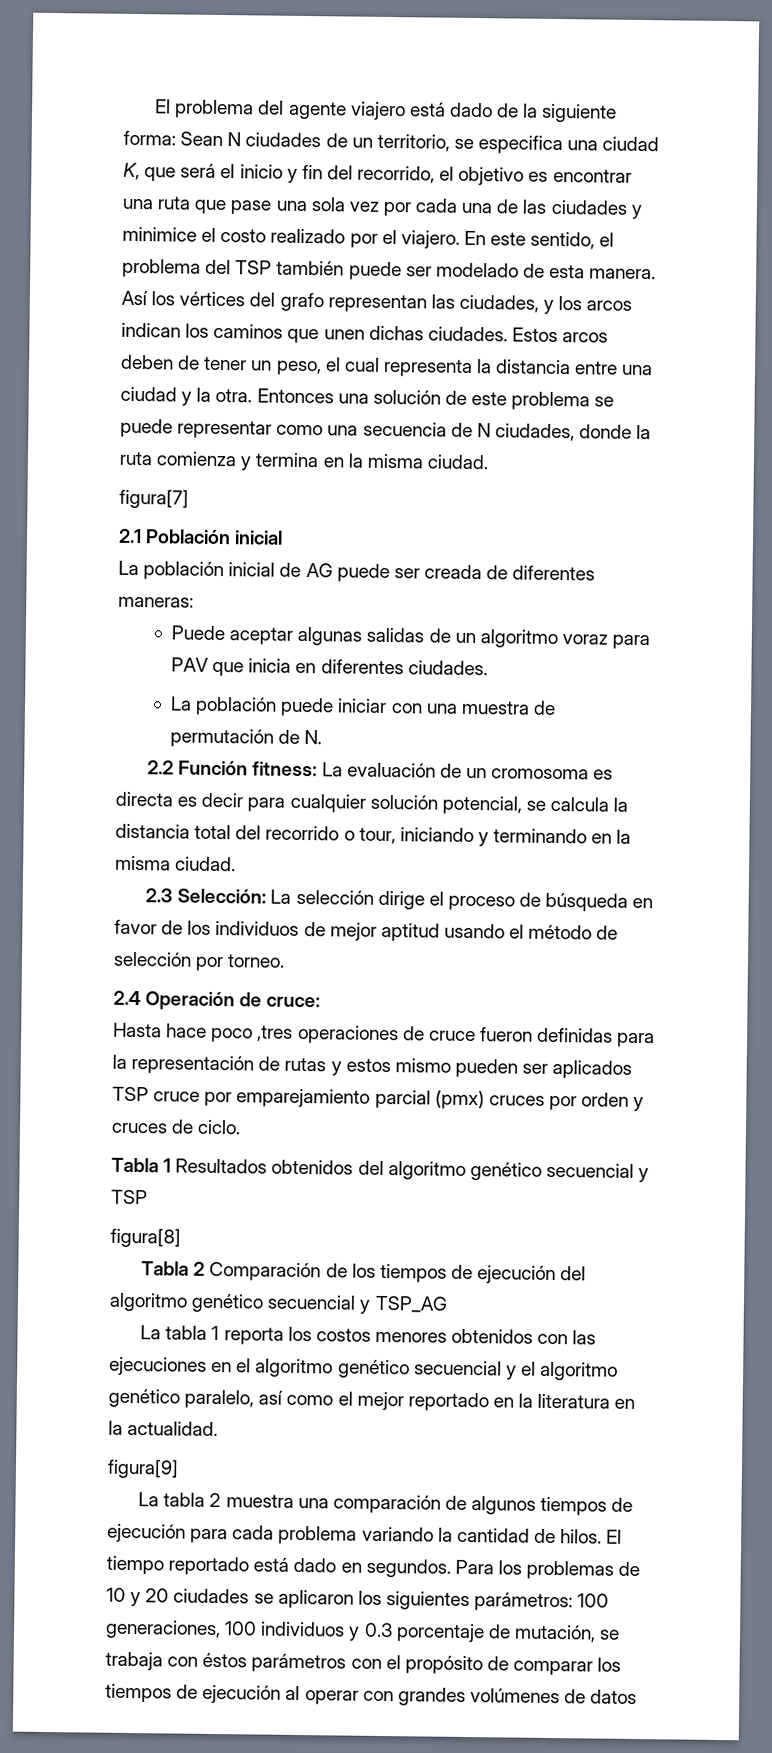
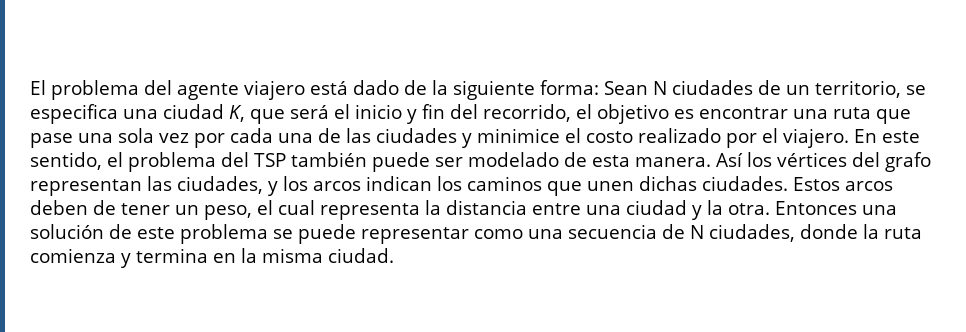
[119,488,189,509] [118,528,284,545] [118,560,596,583] [118,596,194,608] [171,625,651,650] [171,657,488,677] [170,696,556,717] [170,728,323,748] [147,760,614,780] [115,791,629,815] [115,823,632,847] [115,855,237,872] [145,888,654,912] [114,919,619,942] [113,951,286,972] [113,990,321,1011] [113,1022,656,1048] [112,1054,633,1079] [112,1086,645,1112] [111,1119,242,1135] [111,1157,650,1183] [111,1189,148,1205] [110,1227,181,1248] [141,1261,587,1285] [109,1292,448,1314] [140,1325,597,1345] [109,1356,619,1381] [108,1388,636,1412] [108,1420,219,1437] [107,1458,179,1479] [138,1492,634,1516] [107,1523,623,1545] [106,1555,641,1580] [106,1587,610,1612] [105,1619,621,1643] [105,1651,622,1676] [105,1683,638,1706] // figura[7] // 2.1 Población inicial // La población inicial de AG puede ser creada de diferentes maneras: // Puede aceptar algunas salidas de un algoritmo voraz para PAV que inicia en diferentes ciudades. // La población puede iniciar con una muestra de permutación de N. // 2.2 Función fitness: La evaluación de un cromosoma es directa es decir para cualquier solución potencial, se calcula la distancia total del recorrido o tour, iniciando y terminando en la misma ciudad. // 2.3 Selección: La selección dirige el proceso de búsqueda en favor de los individuos de mejor aptitud usando el método de selección por torneo. // 2.4 Operación de cruce: // Hasta hace poco ,tres operaciones de cruce fueron definidas para la representación de rutas y estos mismo pueden ser aplicados TSP cruce por emparejamiento parcial (pmx) cruces por orden y cruces de ciclo. // Tabla 1 Resultados obtenidos del algoritmo genético secuencial y TSP // figura[8] // Tabla 2 Comparación de los tiempos de ejecución del algoritmo genético secuencial y TSP_AG // La tabla 1 reporta los costos menores obtenidos con las ejecuciones en el algoritmo genético secuencial y el algoritmo genético paralelo, así como el mejor reportado en la literatura en la actualidad. // figura[9] // La tabla 2 muestra una comparación de algunos tiempos de ejecución para cada problema variando la cantidad de hilos. El tiempo reportado está dado en segundos. Para los problemas de 10 y 20 ciudades se aplicaron los siguientes parámetros: 100 generaciones, 100 individuos y 0.3 porcentaje de mutación, se trabaja con éstos parámetros con el propósito de comparar los tiempos de ejecución al operar con grandes volúmenes de datos -> (394, 255) none

